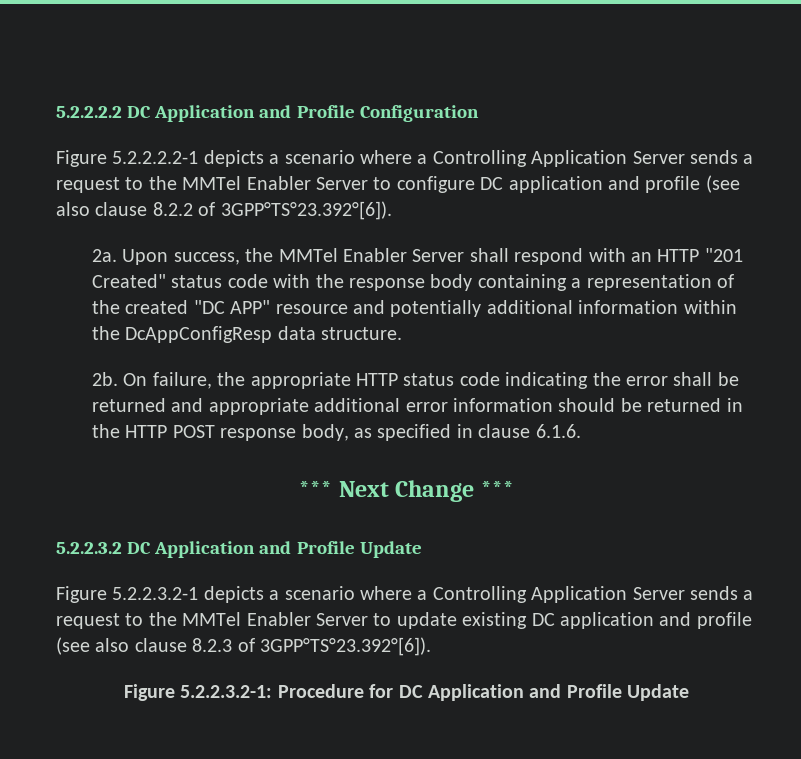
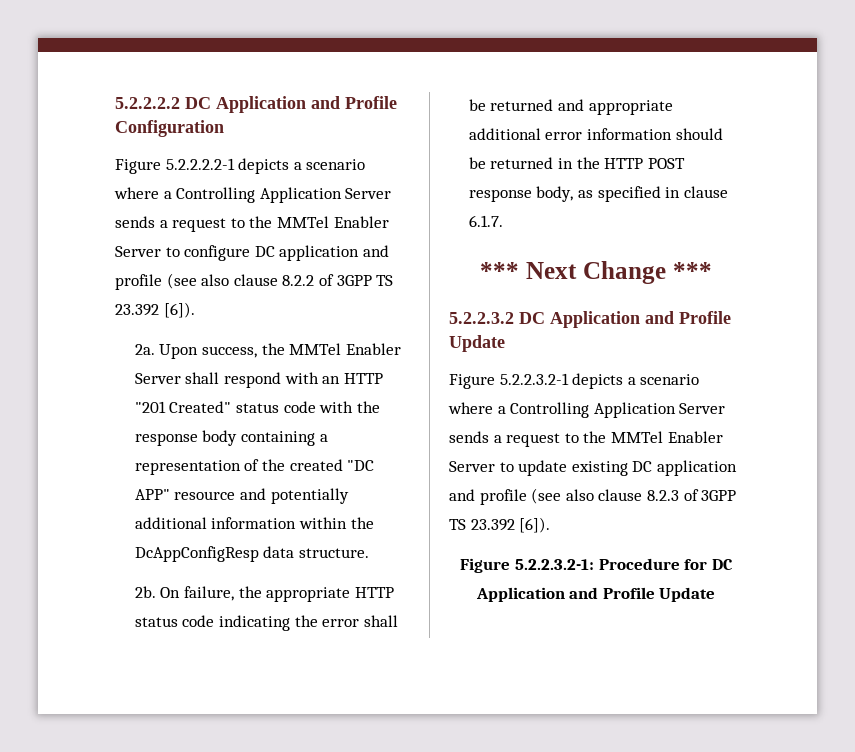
[220,201,392,220] 3GPP°TS°23.392°[6]). -> [336,275,394,286] [115,302,195,318] 3GPP TS 23.392 [6]).
[535,424,581,438] 6.1.6. -> [468,215,503,227] 6.1.7.
[260,637,431,656] 3GPP°TS°23.392°[6]). -> [701,490,737,501] [449,517,551,533] 3GPP TS 23.392 [6]).

